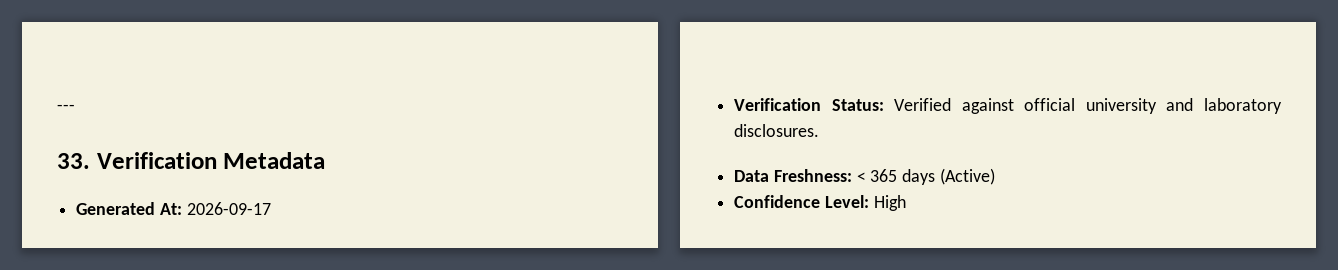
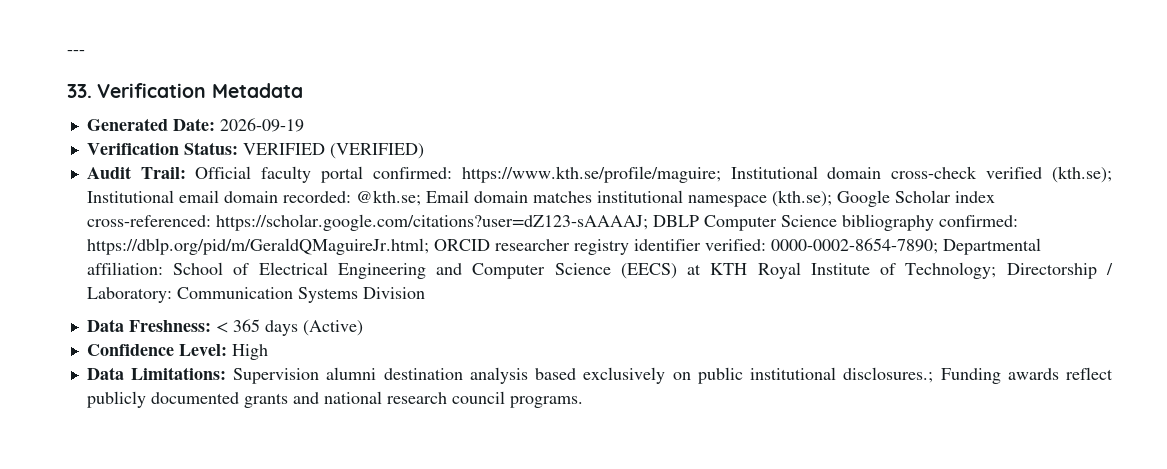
[159,202,271,215] At: 2026-09-17 -> [172,118,304,132] Date: 2026-09-19
[894,98,1282,114] [734,124,820,137] Verified against official university and laboratory disclosures. -> [242,143,424,159] [86,166,1112,183] [86,190,995,207] [86,214,1018,231] [86,238,1041,255] [86,262,1114,279] [86,287,425,303] VERIFIED (VERIFIED) // Audit Trail: Official faculty portal confirmed: https://www.kth.se/profile/maguire; Institutional domain cross-check verified (kth.se); Institutional email domain recorded: @kth.se; Email domain matches institutional namespace (kth.se); Google Scholar index cross-referenced: https://scholar.google.com/citations?user=dZ123-sAAAAJ; DBLP Computer Science bibliography confirmed: https://dblp.org/pid/m/GeraldQMaguireJr.html; ORCID researcher registry identifier verified: 0000-0002-8654-7890; Departmental affiliation: School of Electrical Engineering and Computer Science (EECS) at KTH Royal Institute of Technology; Directorship / Laboratory: Communication Systems Division
(906, 203) none -> [86,367,1113,384] [86,391,583,408] // Data Limitations: Supervision alumni destination analysis based exclusively on public institutional disclosures.; Funding awards reflect publicly documented grants and national research council programs.

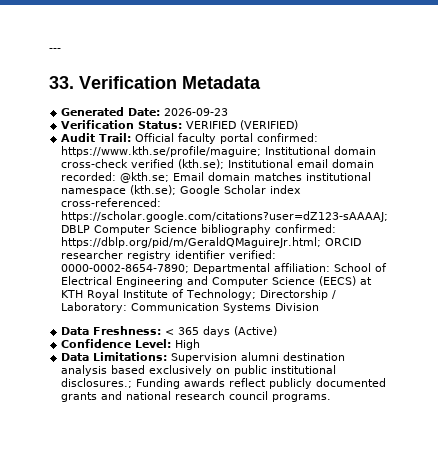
[219,118,304,132] 2026-09-19 -> [164,108,229,116] 2026-09-23

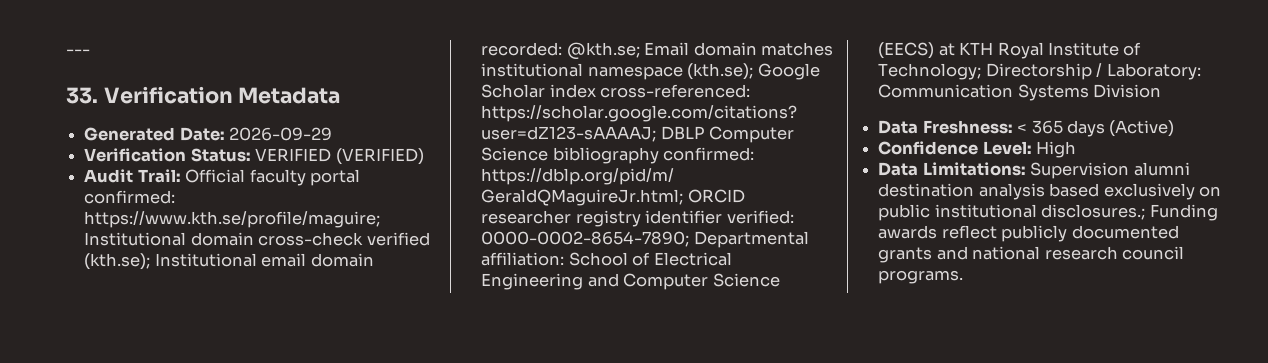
[164,108,229,116] 2026-09-23 -> [229,127,333,141] 2026-09-29

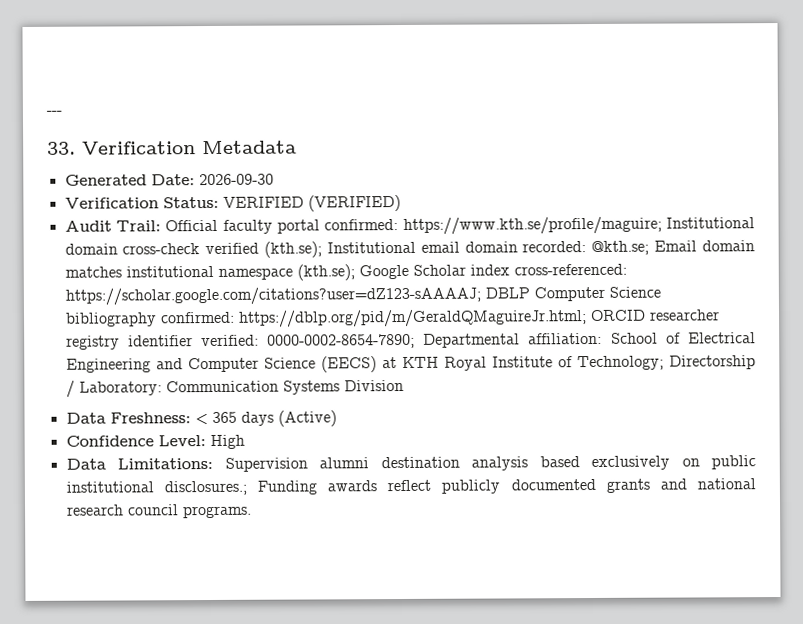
[229,127,333,141] 2026-09-29 -> [198,173,274,186] 2026-09-30

